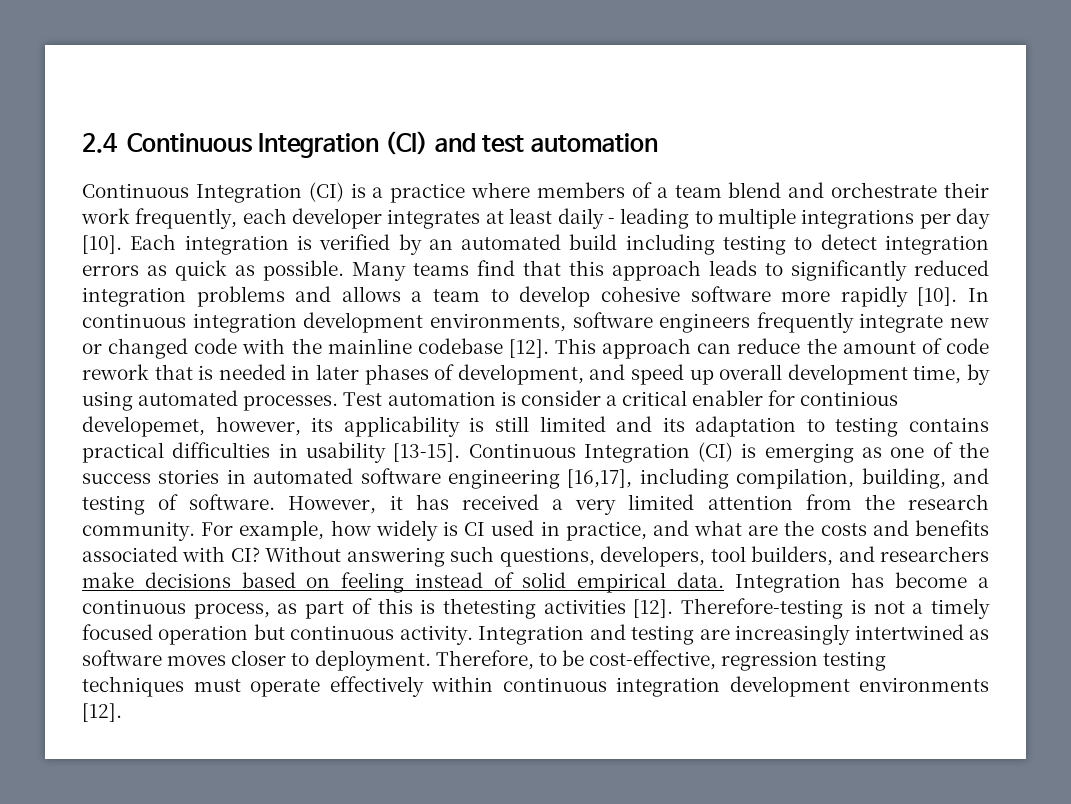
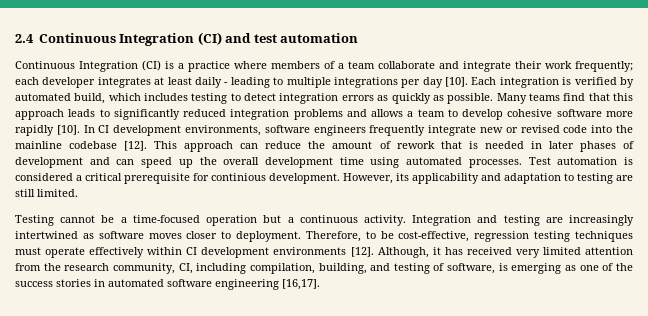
[728,182,938,198] blend and orchestrate -> [378,61,511,72] collaborate and integrate
[135,208,238,229] frequently, -> [575,61,633,72] frequently;
[428,234,715,255] an automated build including -> [15,93,189,104] automated build, which includes
[175,260,227,281] quick -> [391,93,431,104] quickly
[82,313,297,333] continuous integration -> [98,125,110,133] CI
[108,338,286,359] changed code with -> [520,125,613,133] revised code into
[945,338,989,354] code -> (391, 145) none
[457,364,626,385] development, and -> [15,157,135,168] development and can
(714, 377) none -> [199,157,217,165] the
[913,364,991,385] time, by -> [339,157,364,165] time
[520,390,601,406] consider -> [15,173,73,181] considered
[692,390,764,406] enabler -> [124,173,190,184] prerequisite
[82,416,990,437] [82,442,989,463] [82,468,989,489] [82,494,989,515] [82,520,989,541] [82,546,990,567] [82,572,989,593] [82,598,990,619] [82,624,153,640] developemet, however, its applicability is still limited and its adaptation to testing contains practical difficulties in usability [13-15]. Continuous Integration (CI) is emerging as one of the success stories in automated software engineering [16,17], including compilation, building, and testing of software. However, it has received a very limited attention from the research community. For example, how widely is CI used in practice, and what are the costs and benefits associated with CI? Without answering such questions, developers, tool builders, and researchers make decisions based on feeling instead of solid empirical data. Integration has become a continuous process, as part of this is thetesting activities [12]. Therefore-testing is not a timely focused -> [269,173,633,184] [15,189,78,197] [15,215,200,226] development. However, its applicability and adaptation to testing are still limited. // Testing cannot be a time-focused
(285, 632) none -> [287,217,294,223] a
[502,677,720,697] continuous integration -> [186,247,198,255] CI
(122, 712) none -> [377,247,633,258] [15,263,633,274] [15,279,320,290] Although, it has received very limited attention from the research community, CI, including compilation, building, and testing of software, is emerging as one of the success stories in automated software engineering [16,17].

